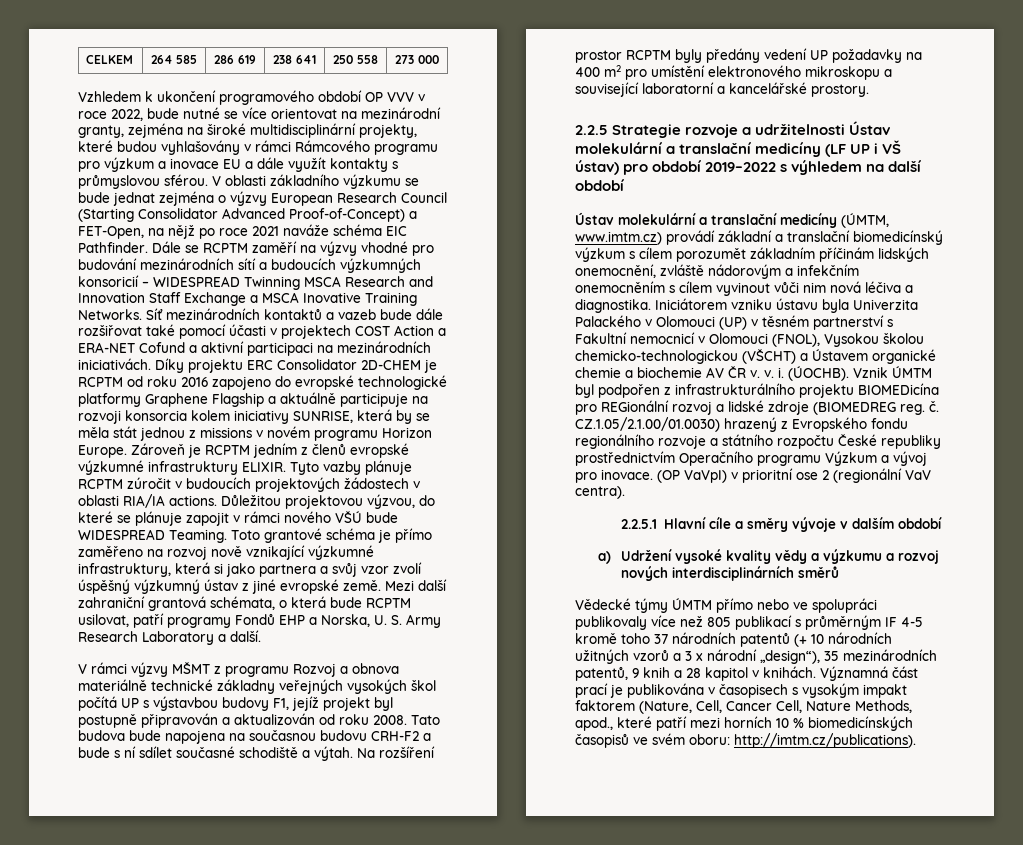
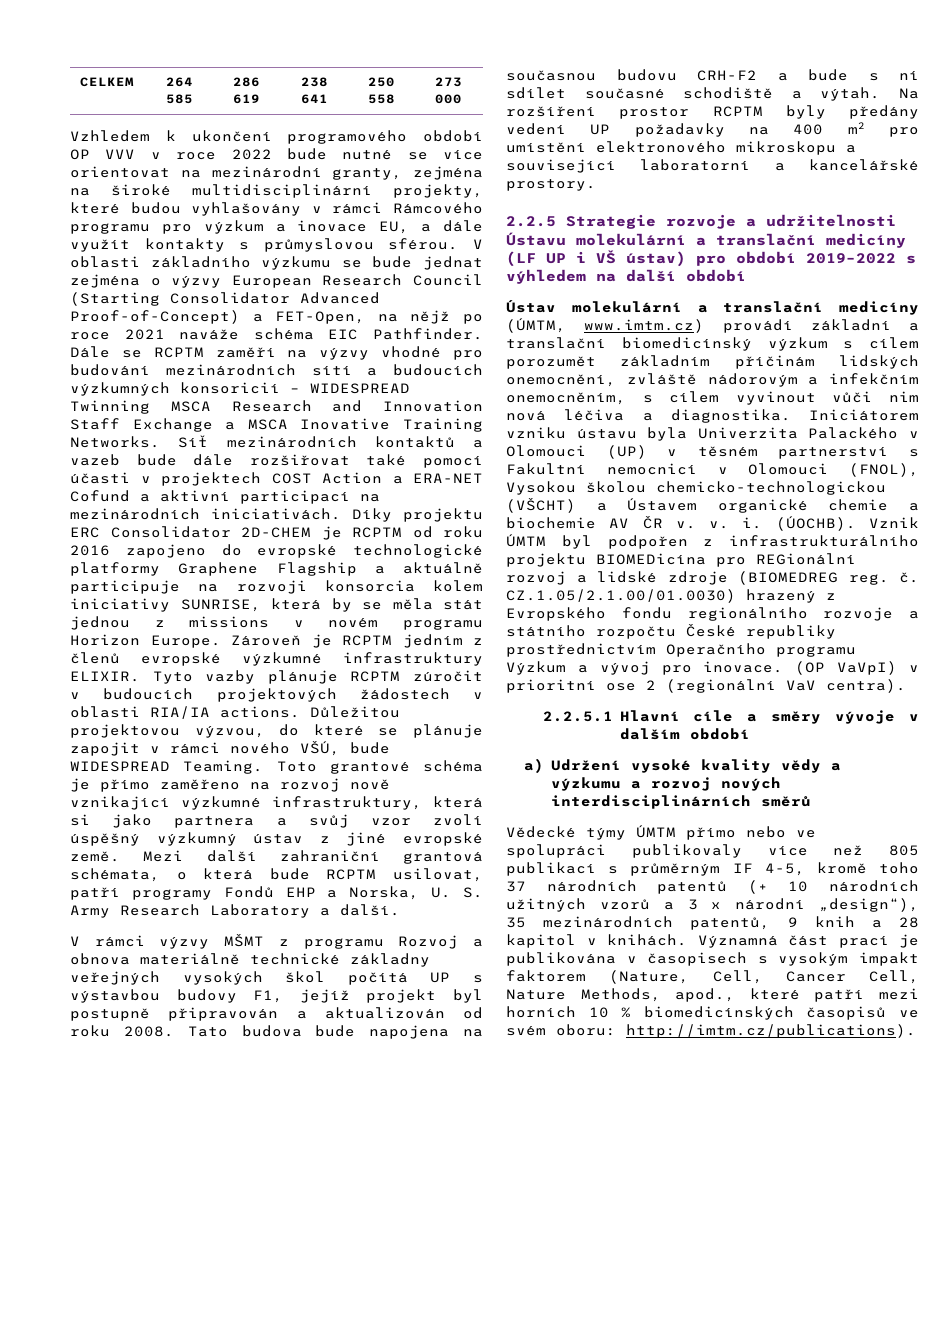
[111,109,143,121] 2022, -> [231,149,272,160] 2022
[223,159,241,169] EU -> [379,221,410,234] EU,
[247,342,313,356] participaci -> [240,490,350,504] participací
[335,511,362,523] VŠÚ -> [300,741,340,756] VŠÚ,
[849,121,891,135] Ústav -> [506,232,566,246] Ústavu
[575,281,665,293] onemocněním -> [506,392,626,405] onemocněním,
[901,617,923,627] 4-5 -> [764,863,805,876] 4-5,

